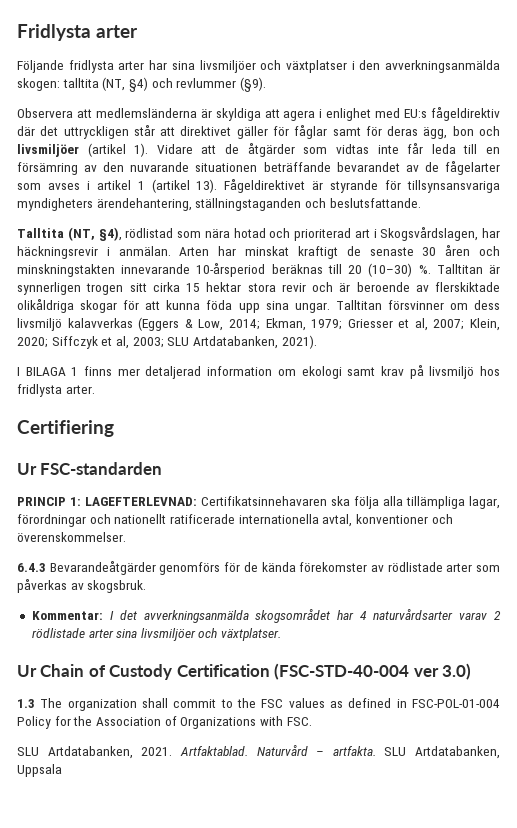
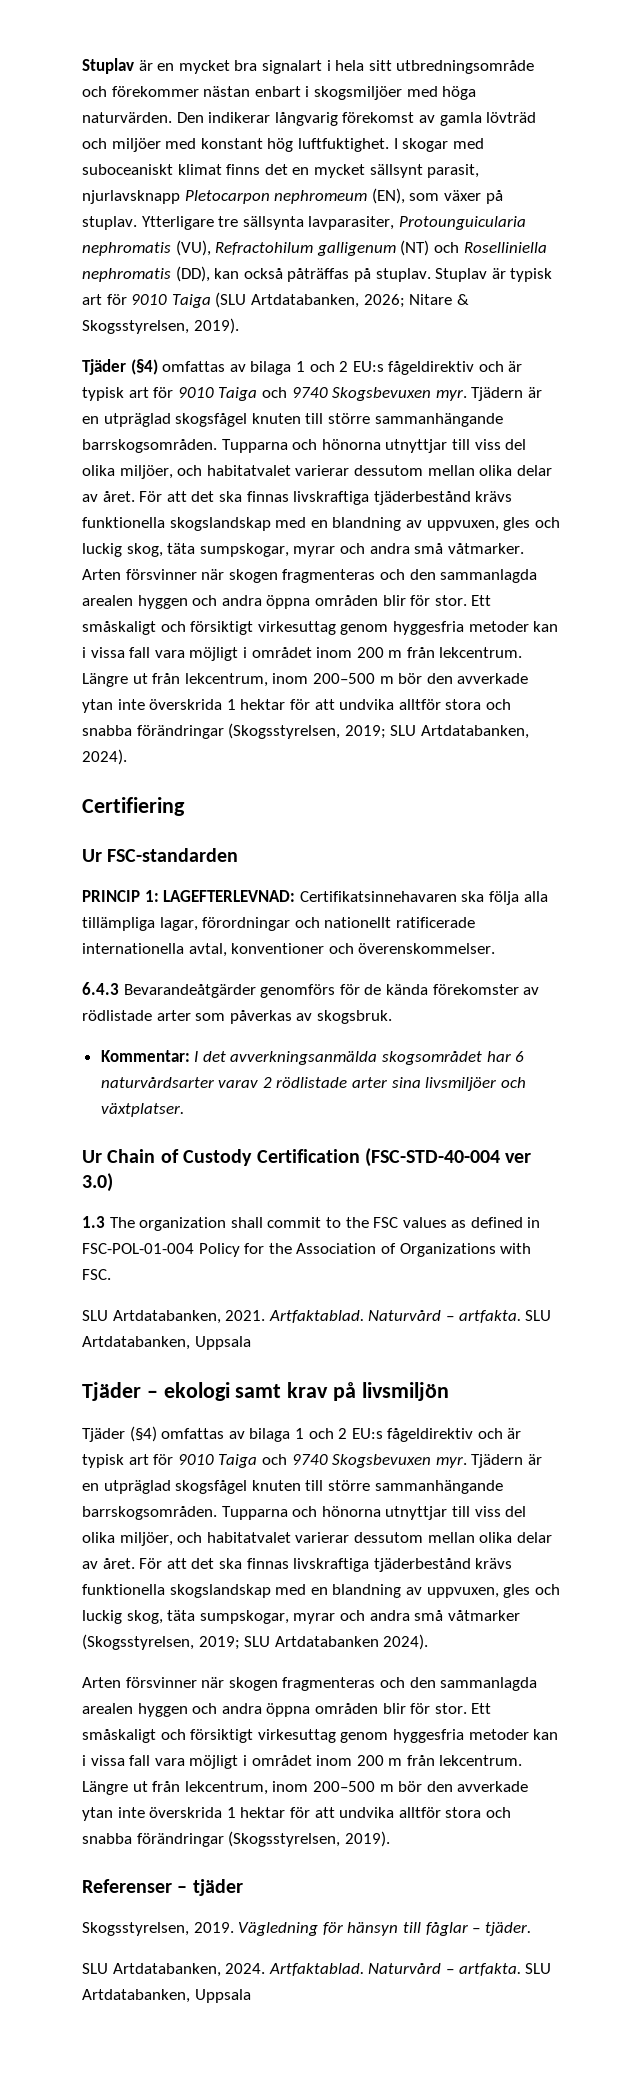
[17,24,138,41] [17,60,500,73] [17,77,266,92] [17,107,501,121] [17,125,500,139] [17,143,501,157] [17,161,500,175] [17,179,500,193] [17,198,421,211] [17,227,500,241] [17,245,500,259] [17,263,501,277] [17,282,500,295] [17,299,500,313] [17,317,500,331] [17,335,317,349] [17,365,500,379] [17,384,95,397] Fridlysta arter // Följande fridlysta arter har sina livsmiljöer och växtplatser i den avverkningsanmälda skogen: talltita (NT, §4) och revlummer (§9). // Observera att medlemsländerna är skyldiga att agera i enlighet med EU:s fågeldirektiv där det uttryckligen står att direktivet gäller för fåglar samt för deras ägg, bon och livsmiljöer (artikel 1). Vidare att de åtgärder som vidtas inte får leda till en försämring av den nuvarande situationen beträffande bevarandet av de fågelarter som avses i artikel 1 (artikel 13). Fågeldirektivet är styrande för tillsynsansvariga myndigheters ärendehantering, ställningstaganden och beslutsfattande. // Talltita (NT, §4), rödlistad som nära hotad och prioriterad art i Skogsvårdslagen, har häckningsrevir i anmälan. Arten har minskat kraftigt de senaste 30 åren och minskningstakten innevarande 10-årsperiod beräknas till 20 (10–30) %. Talltitan är synnerligen trogen sitt cirka 15 hektar stora revir och är beroende av flerskiktade olikåldriga skogar för att kunna föda upp sina ungar. Talltitan försvinner om dess livsmiljö kalavverkas (Eggers & Low, 2014; Ekman, 1979; Griesser et al, 2007; Klein, 2020; Siffczyk et al, 2003; SLU Artdatabanken, 2021). // I BILAGA 1 finns mer detaljerad information om ekologi samt krav på livsmiljö hos fridlysta arter. -> [82,58,535,74] [82,86,477,100] [82,112,537,126] [82,138,484,152] [82,164,480,178] [82,188,503,204] [82,216,526,230] [82,240,547,256] [82,266,553,282] [82,292,469,308] [82,318,239,334] [82,359,523,375] [82,387,542,401] [82,413,503,427] [82,439,527,453] [82,465,552,479] [82,491,513,505] [82,517,560,531] [82,543,524,557] [82,569,538,583] [82,595,492,609] [82,621,559,635] [82,647,523,661] [82,673,529,687] [82,699,511,713] [82,723,529,739] [82,749,127,765] Stuplav är en mycket bra signalart i hela sitt utbredningsområde och förekommer nästan enbart i skogsmiljöer med höga naturvärden. Den indikerar långvarig förekomst av gamla lövträd och miljöer med konstant hög luftfuktighet. I skogar med suboceaniskt klimat finns det en mycket sällsynt parasit, njurlavsknapp Pletocarpon nephromeum (EN), som växer på stuplav. Ytterligare tre sällsynta lavparasiter, Protounguicularia nephromatis (VU), Refractohilum galligenum (NT) och Roselliniella nephromatis (DD), kan också påträffas på stuplav. Stuplav är typisk art för 9010 Taiga (SLU Artdatabanken, 2026; Nitare & Skogsstyrelsen, 2019). // Tjäder (§4) omfattas av bilaga 1 och 2 EU:s fågeldirektiv och är typisk art för 9010 Taiga och 9740 Skogsbevuxen myr. Tjädern är en utpräglad skogsfågel knuten till större sammanhängande barrskogsområden. Tupparna och hönorna utnyttjar till viss del olika miljöer, och habitatvalet varierar dessutom mellan olika delar av året. För att det ska finnas livskraftiga tjäderbestånd krävs funktionella skogslandskap med en blandning av uppvuxen, gles och luckig skog, täta sumpskogar, myrar och andra små våtmarker. Arten försvinner när skogen fragmenteras och den sammanlagda arealen hyggen och andra öppna områden blir för stor. Ett småskaligt och försiktigt virkesuttag genom hyggesfria metoder kan i vissa fall vara möjligt i området inom 200 m från lekcentrum. Längre ut från lekcentrum, inom 200–500 m bör den avverkade ytan inte överskrida 1 hektar för att undvika alltför stora och snabba förändringar (Skogsstyrelsen, 2019; SLU Artdatabanken, 2024).
[360,611,368,620] 4 -> [515,1051,525,1062] 6
(62, 770) none -> [82,1382,449,1401] [82,1426,522,1442] [82,1454,542,1468] [82,1480,503,1494] [82,1506,527,1520] [82,1532,552,1546] [82,1558,513,1572] [82,1584,560,1598] [82,1610,520,1624] [82,1634,429,1650] [82,1677,538,1691] [82,1703,492,1717] [82,1729,559,1743] [82,1755,523,1769] [82,1781,529,1795] [82,1807,511,1821] [82,1831,390,1847] [82,1879,243,1896] [82,1922,531,1936] [82,1963,552,1977] [82,1989,251,2003] // Tjäder – ekologi samt krav på livsmiljön // Tjäder (§4) omfattas av bilaga 1 och 2 EU:s fågeldirektiv och är typisk art för 9010 Taiga och 9740 Skogsbevuxen myr. Tjädern är en utpräglad skogsfågel knuten till större sammanhängande barrskogsområden. Tupparna och hönorna utnyttjar till viss del olika miljöer, och habitatvalet varierar dessutom mellan olika delar av året. För att det ska finnas livskraftiga tjäderbestånd krävs funktionella skogslandskap med en blandning av uppvuxen, gles och luckig skog, täta sumpskogar, myrar och andra små våtmarker (Skogsstyrelsen, 2019; SLU Artdatabanken 2024). // Arten försvinner när skogen fragmenteras och den sammanlagda arealen hyggen och andra öppna områden blir för stor. Ett småskaligt och försiktigt virkesuttag genom hyggesfria metoder kan i vissa fall vara möjligt i området inom 200 m från lekcentrum. Längre ut från lekcentrum, inom 200–500 m bör den avverkade ytan inte överskrida 1 hektar för att undvika alltför stora och snabba förändringar (Skogsstyrelsen, 2019). // Referenser – tjäder // Skogsstyrelsen, 2019. Vägledning för hänsyn till fåglar – tjäder. // SLU Artdatabanken, 2024. Artfaktablad. Naturvård – artfakta. SLU Artdatabanken, Uppsala

